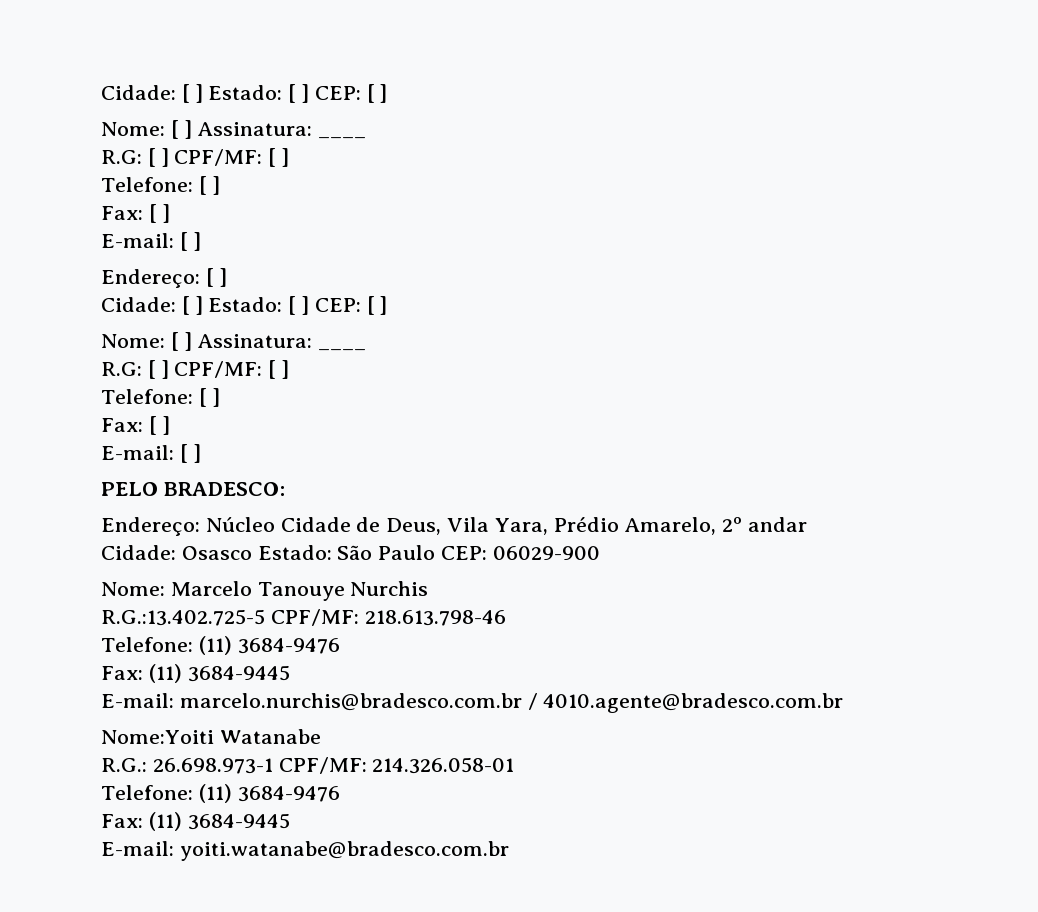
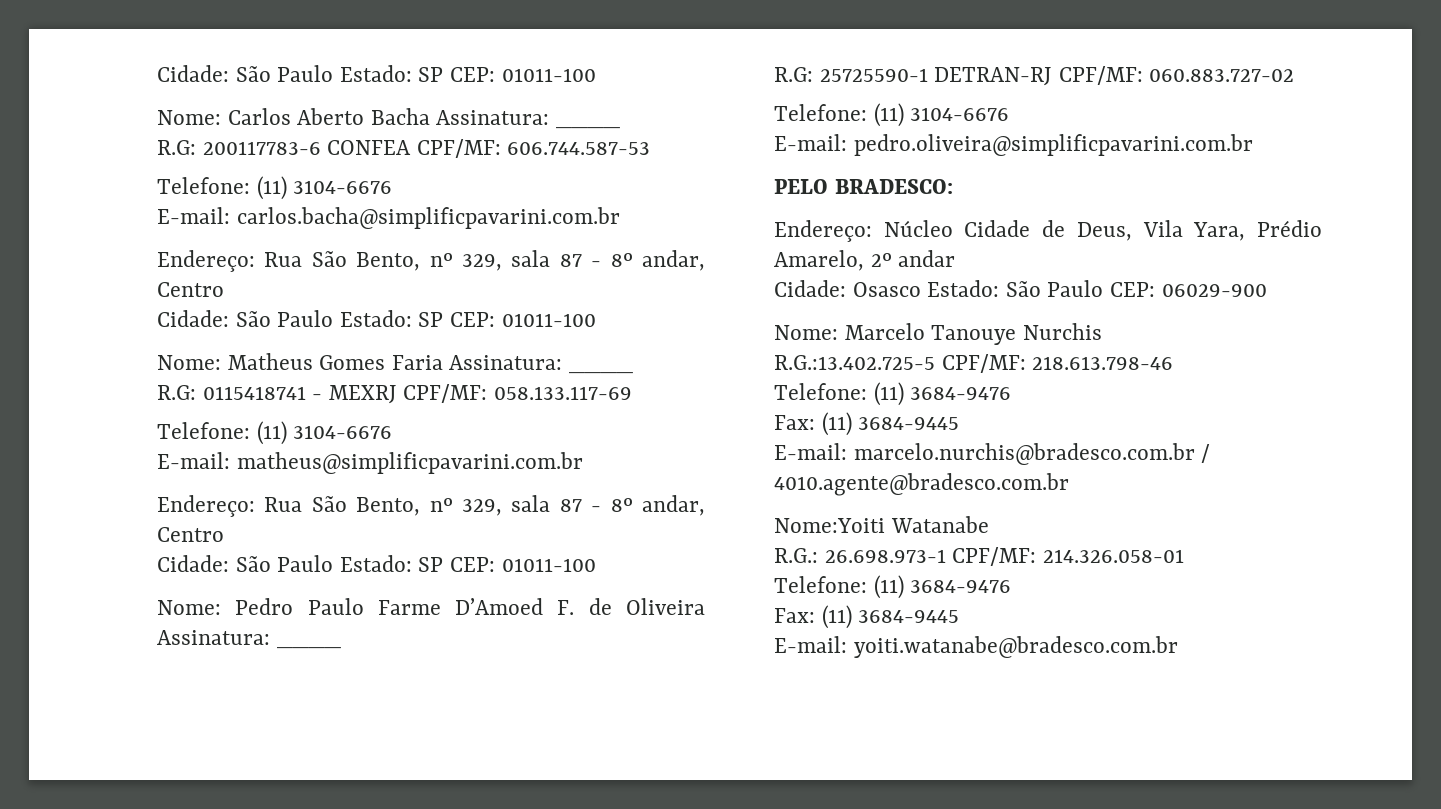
[101,84,388,103] [101,120,313,139] [318,136,367,139] [101,148,290,167] [101,176,220,195] [101,204,170,223] [101,232,201,251] [101,268,227,288] [101,296,388,315] [101,332,313,351] [318,348,367,351] [101,360,290,379] [101,388,220,407] [101,416,170,435] [101,444,201,463] Cidade: [ ] Estado: [ ] CEP: [ ] // Nome: [ ] Assinatura: ____ // R.G: [ ] CPF/MF: [ ] // Telefone: [ ] // Fax: [ ] // E-mail: [ ] // Endereço: [ ] // Cidade: [ ] Estado: [ ] CEP: [ ] // Nome: [ ] Assinatura: ____ // R.G: [ ] CPF/MF: [ ] // Telefone: [ ] // Fax: [ ] // E-mail: [ ] -> [157,65,596,82] [157,108,550,125] [556,125,621,129] [157,139,651,158] [157,176,393,200] [157,207,620,229] [157,250,705,272] [157,282,224,297] [157,310,596,327] [157,353,563,370] [569,370,634,374] [157,384,633,404] [157,421,393,445] [157,452,583,474] [157,495,705,517] [157,527,224,542] [157,555,596,572] [157,598,705,615] [157,630,270,645] [276,645,341,649] [774,66,1295,86] [774,103,1010,127] [774,134,1253,156] Cidade: São Paulo Estado: SP CEP: 01011-100 // Nome: Carlos Aberto Bacha Assinatura: ____ // R.G: 200117783-6 CONFEA CPF/MF: 606.744.587-53 // Telefone: (11) 3104-6676 // E-mail: carlos.bacha@simplificpavarini.com.br // Endereço: Rua São Bento, nº 329, sala 87 - 8º andar, Centro // Cidade: São Paulo Estado: SP CEP: 01011-100 // Nome: Matheus Gomes Faria Assinatura: ____ // R.G: 0115418741 - MEXRJ CPF/MF: 058.133.117-69 // Telefone: (11) 3104-6676 // E-mail: matheus@simplificpavarini.com.br // Endereço: Rua São Bento, nº 329, sala 87 - 8º andar, Centro // Cidade: São Paulo Estado: SP CEP: 01011-100 // Nome: Pedro Paulo Farme D’Amoed F. de Oliveira Assinatura: ____ // R.G: 25725590-1 DETRAN-RJ CPF/MF: 060.883.727-02 // Telefone: (11) 3104-6676 // E-mail: pedro.oliveira@simplificpavarini.com.br

